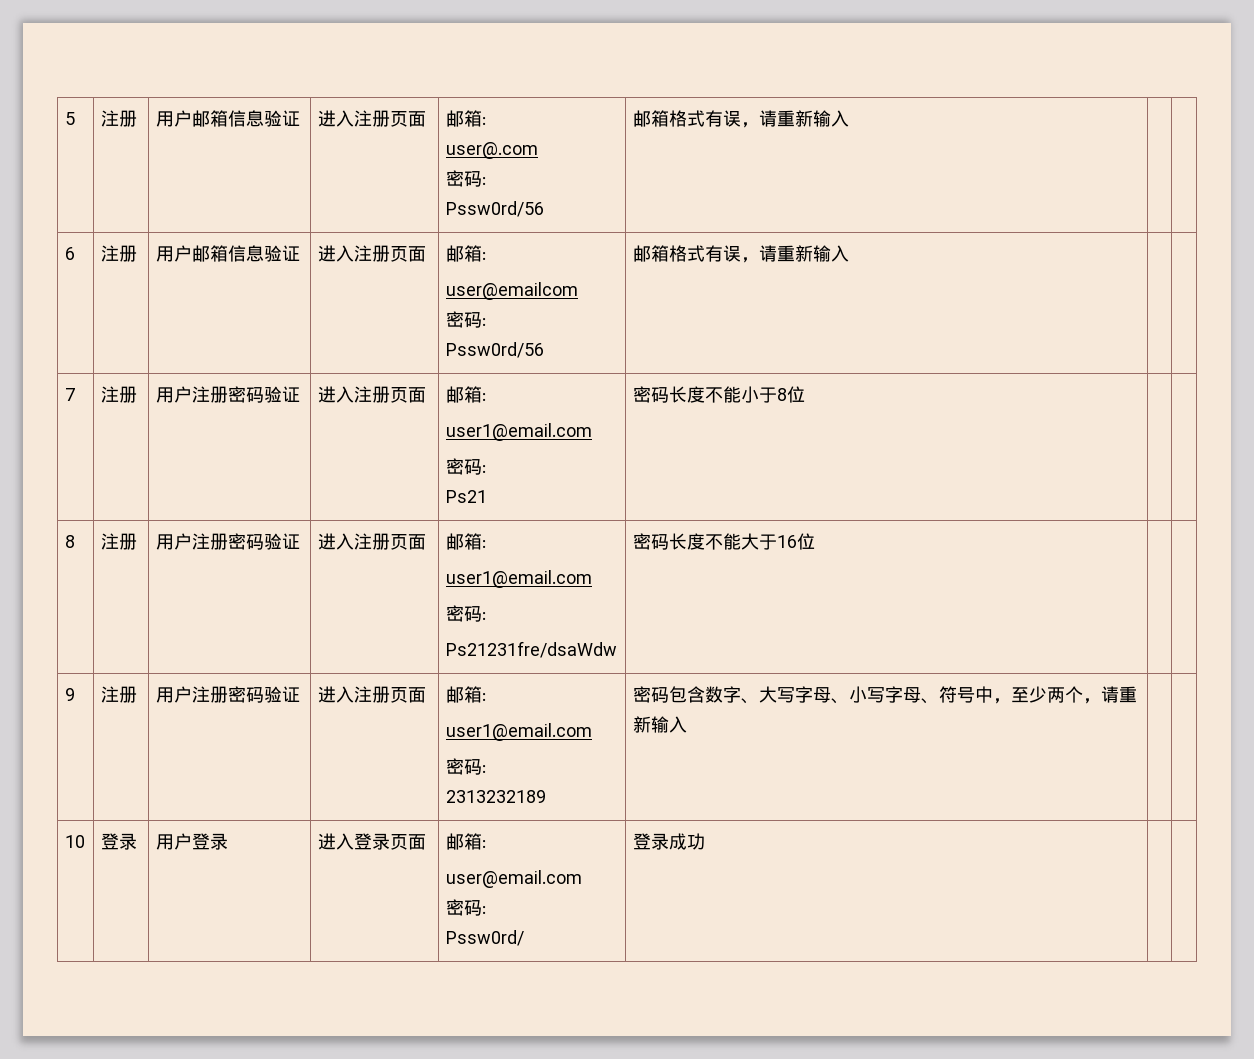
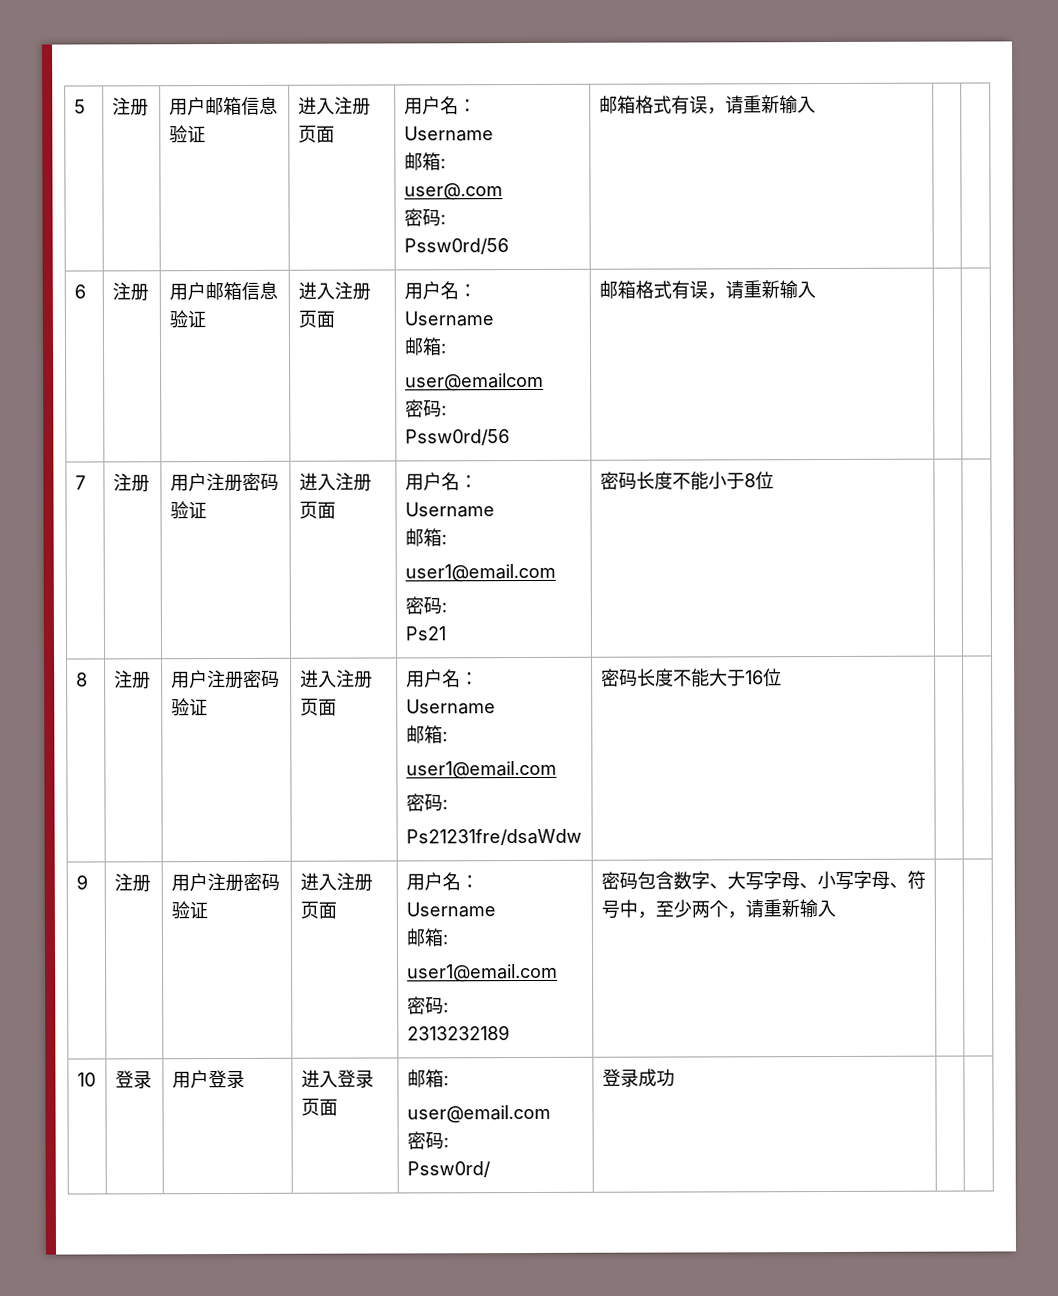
(426, 119) none -> [403,96,477,115] [403,126,494,142] 用户名： // Username //
(426, 254) none -> [403,281,477,300] [403,311,494,327] 用户名： // Username //
(426, 395) none -> [404,472,478,491] [404,502,495,518] 用户名： // Username //
(426, 542) none -> [405,669,479,688] [405,699,496,715] 用户名： // Username //
(426, 695) none -> [405,872,479,891] [405,902,496,918] 用户名： // Username //

